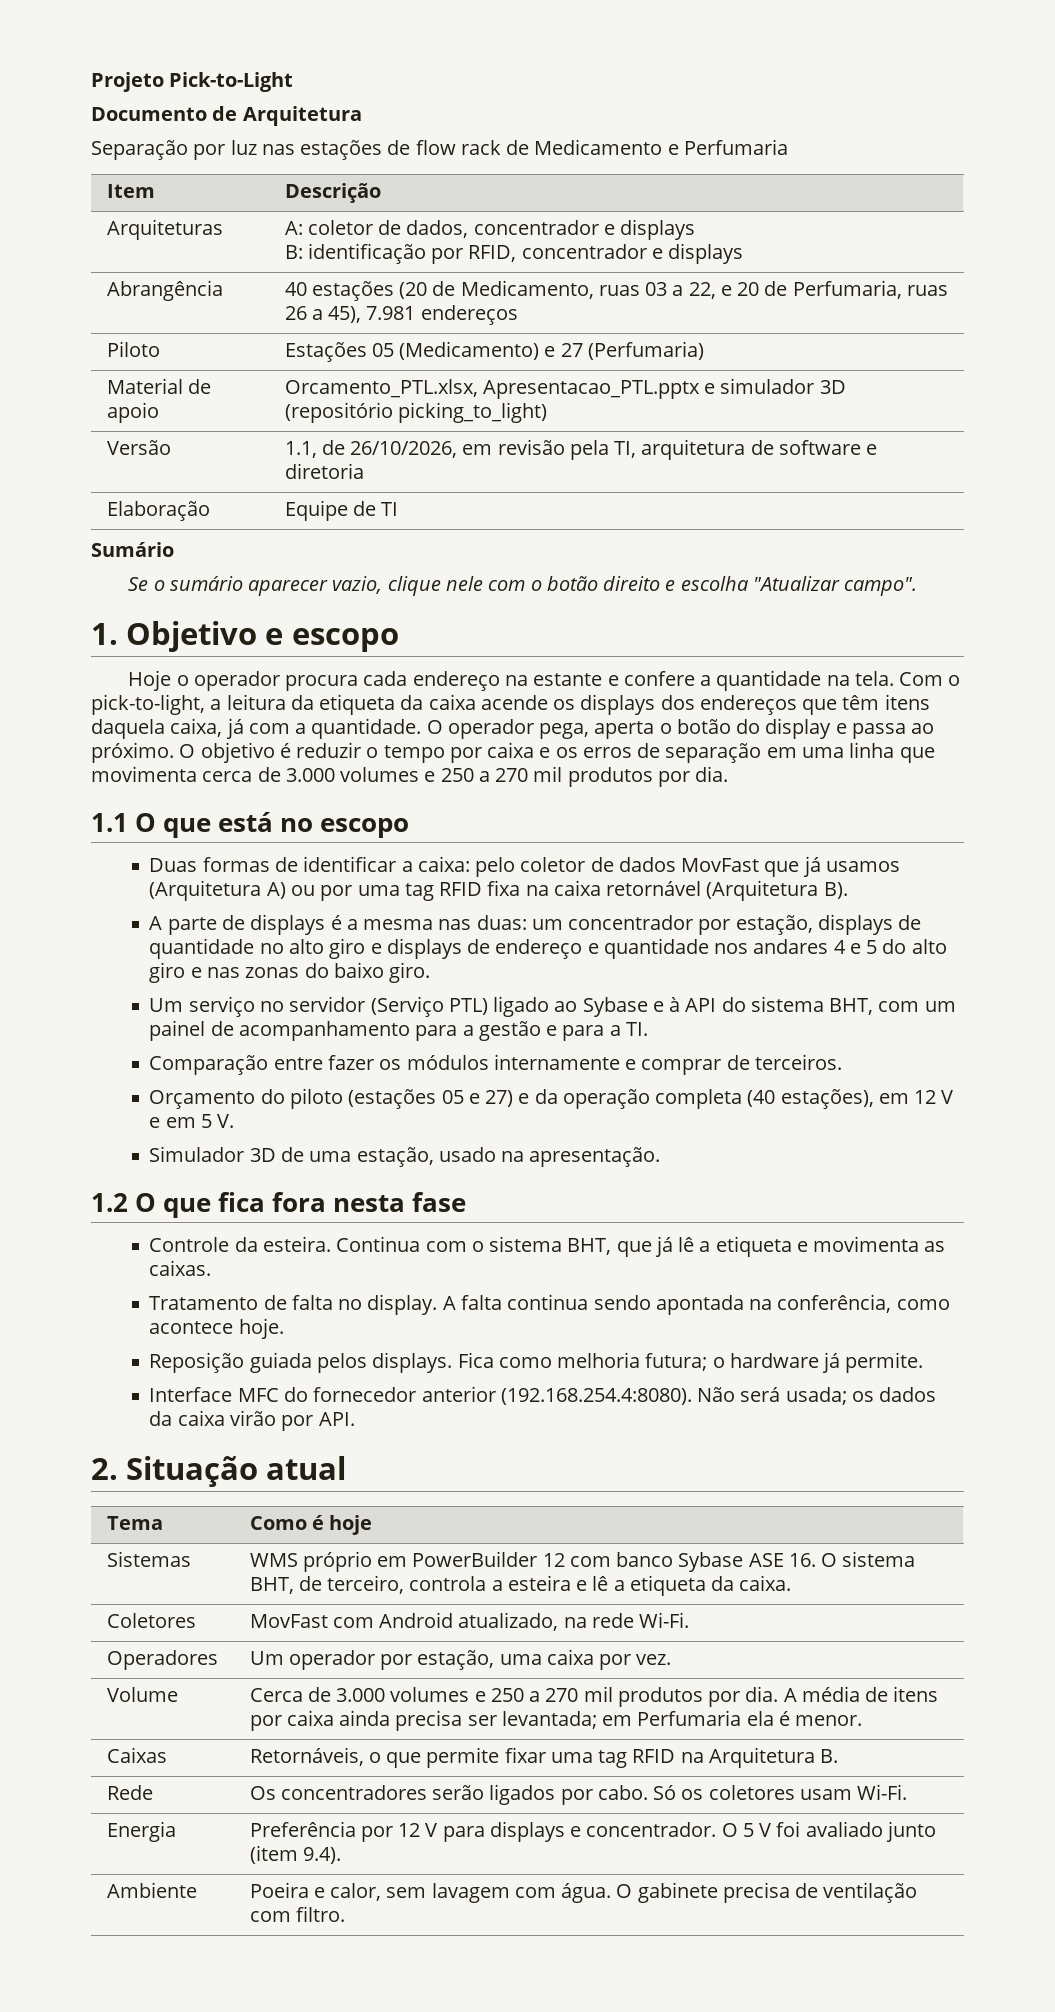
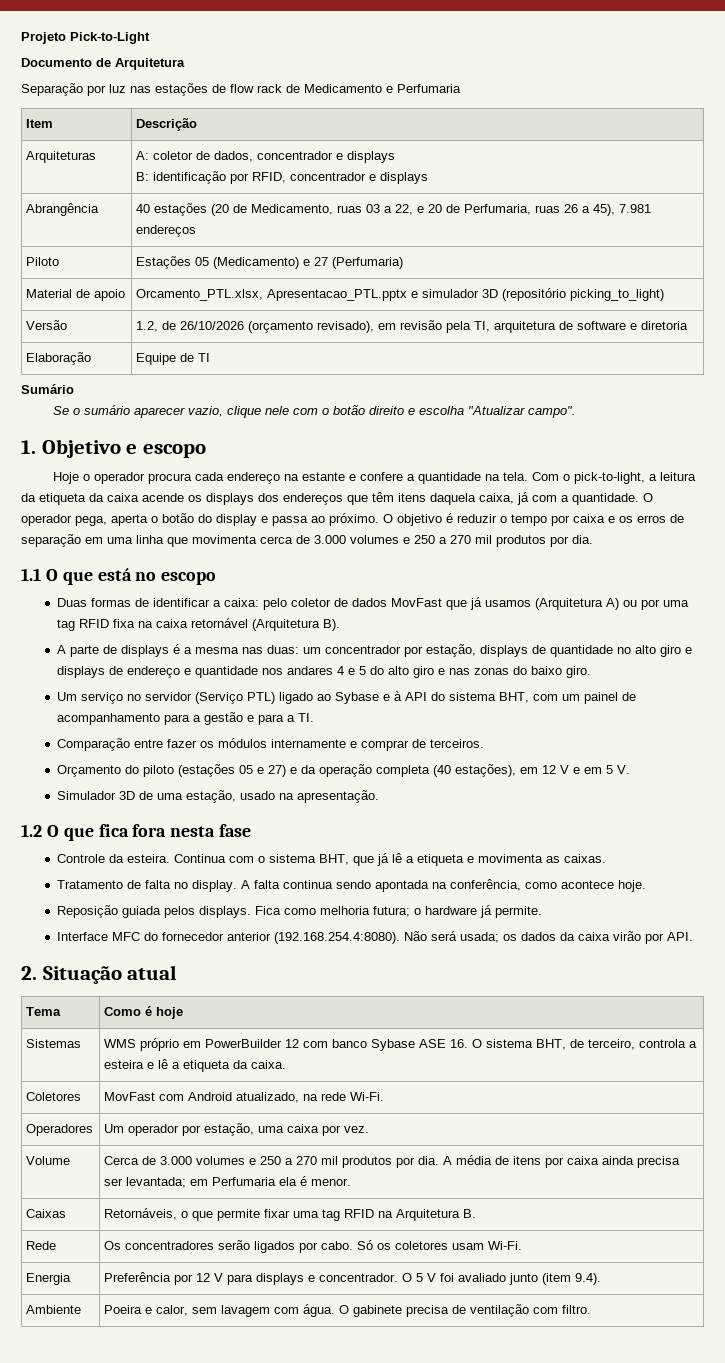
[284,440,458,458] 1.1, de 26/10/2026, -> [136,321,375,333] 1.2, de 26/10/2026 (orçamento revisado),

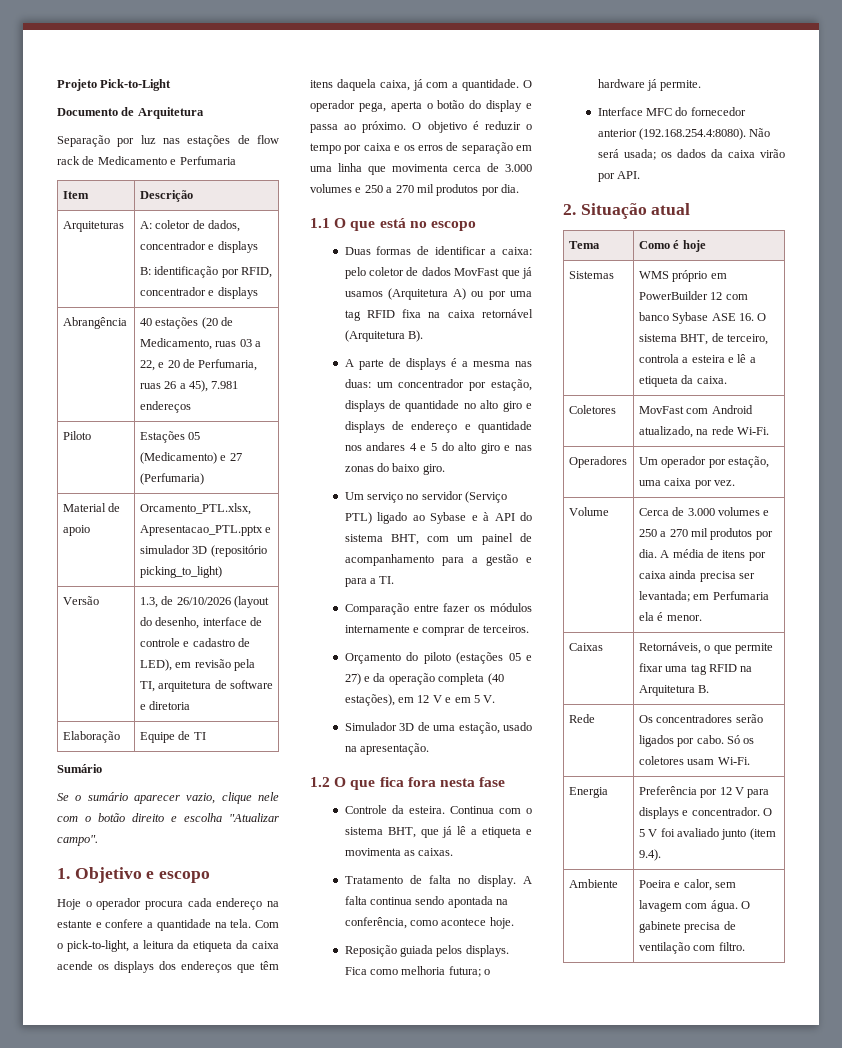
[136,321,159,332] 1.2, -> [139,597,158,608] 1.3,
[248,321,375,333] (orçamento revisado), -> [234,596,270,608] [139,617,263,629] [139,638,251,647] [139,659,172,671] (layout do desenho, interface de controle e cadastro de LED),

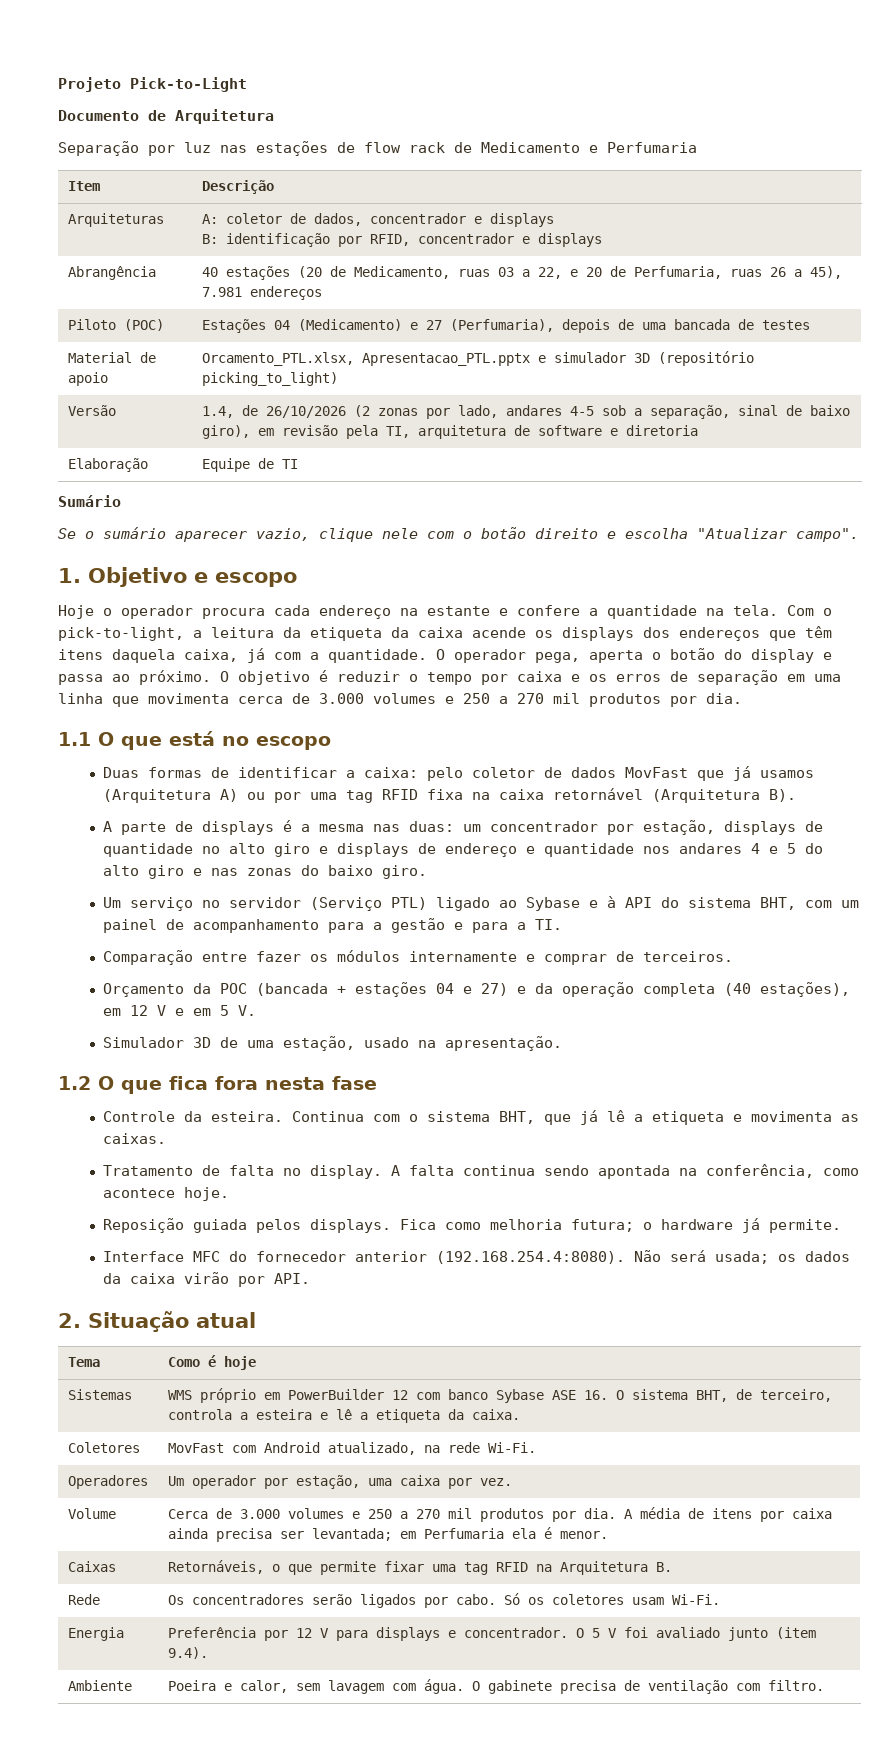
(91, 435) none -> [123,319,164,331] (POC)
[188,432,201,440] 05 -> [273,320,290,330] 04
[139,473,204,485] (Perfumaria) -> [449,319,810,333] (Perfumaria), depois de uma bancada de testes
[139,597,158,608] 1.3, -> [201,406,234,418] 1.4,
[234,596,270,608] [139,617,263,629] [139,638,251,647] [139,659,172,671] (layout do desenho, interface de controle e cadastro de LED), -> [353,405,850,419] [201,425,250,439] (2 zonas por lado, andares 4-5 sob a separação, sinal de baixo giro),
[406,652,521,664] do piloto (estações 05 -> [193,982,455,997] da POC (bancada + estações 04

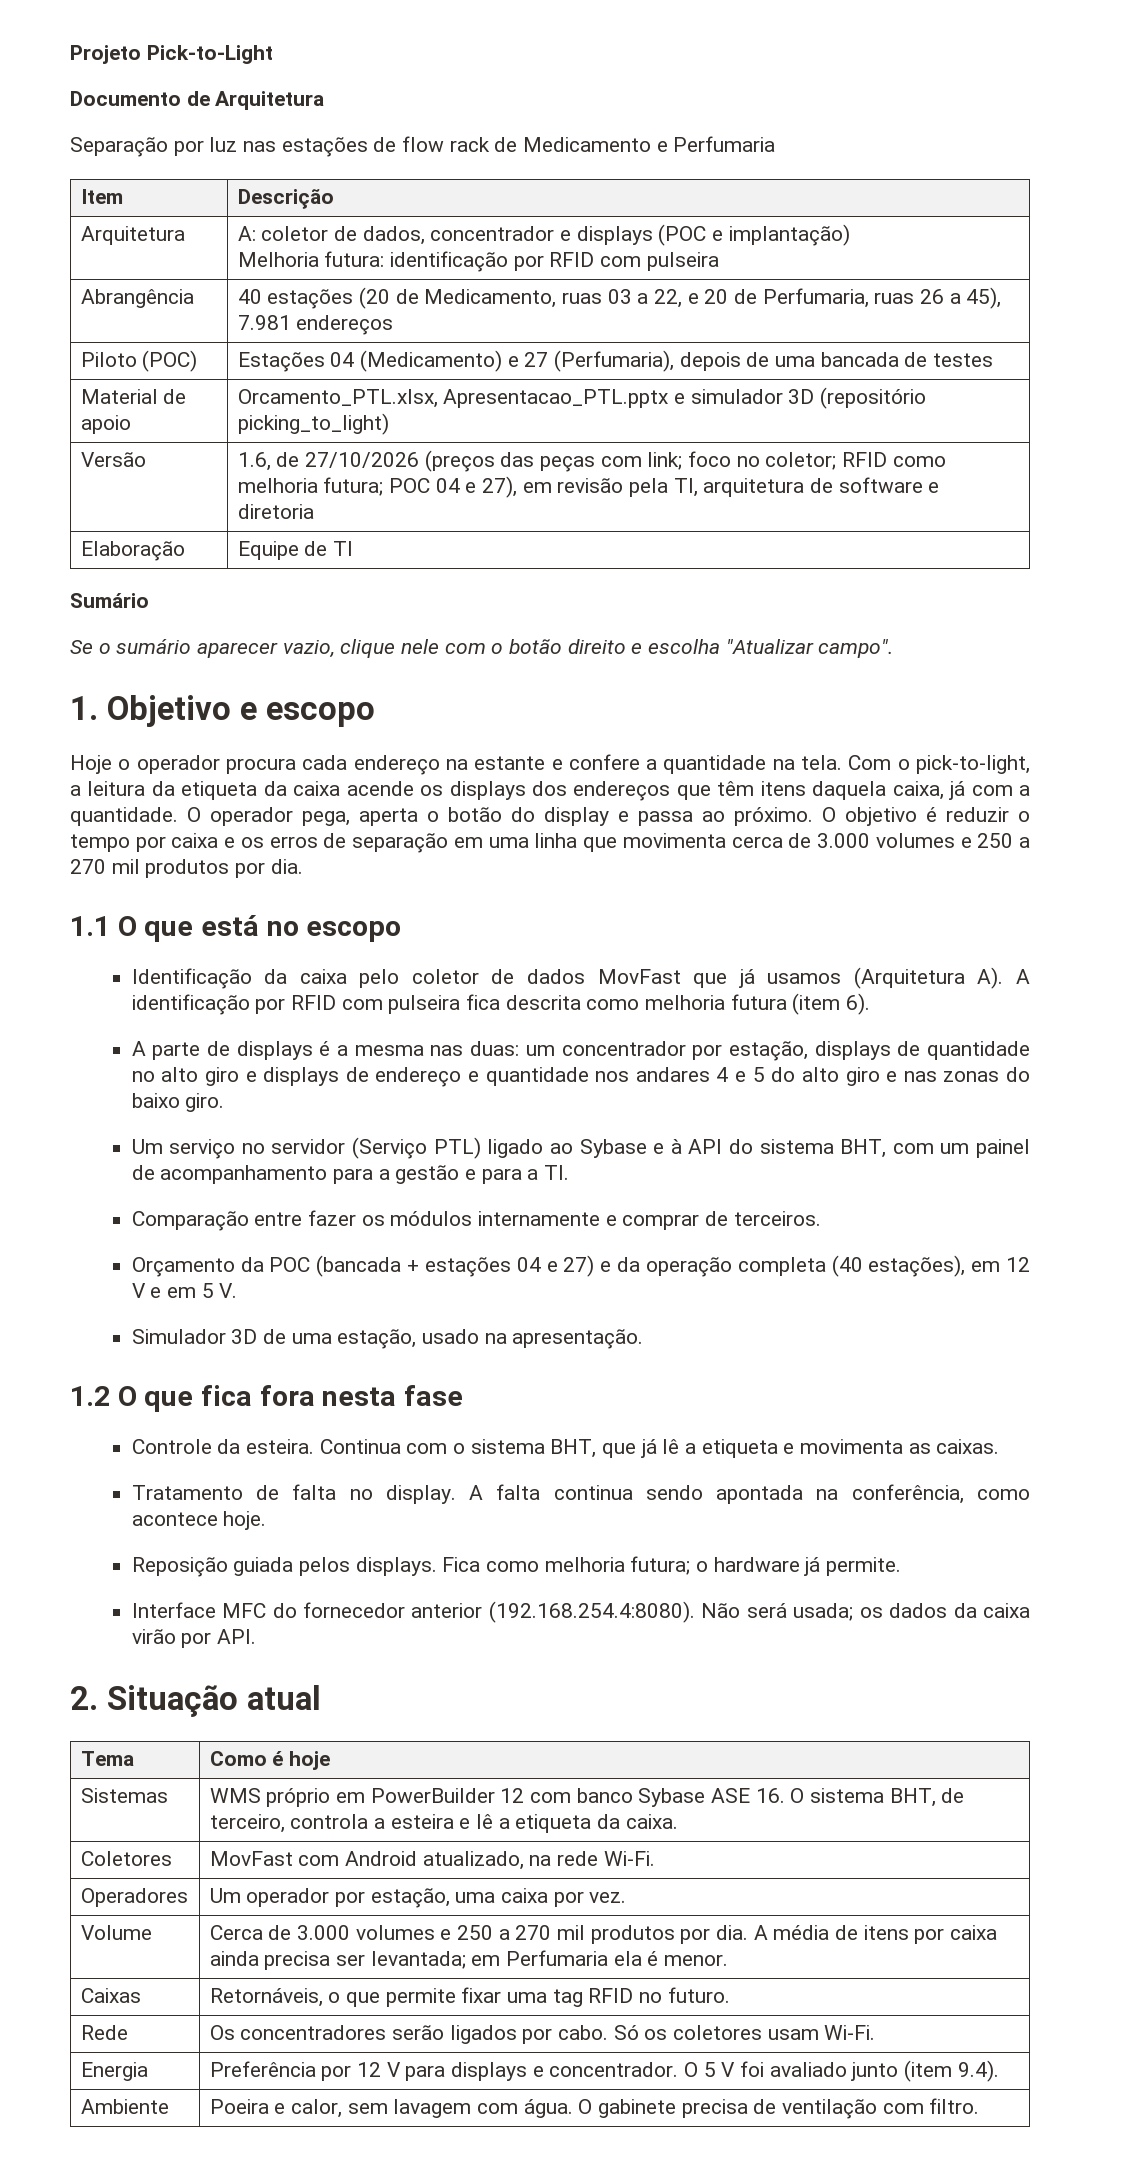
[67,213,164,227] Arquiteturas -> [80,226,185,245] Arquitetura
[201,233,602,247] // B: identificação por RFID, concentrador e displays -> [658,224,850,246] [237,251,719,272] (POC e implantação) // Melhoria futura: identificação por RFID com pulseira
[201,405,850,419] [201,425,250,439] 1.4, de 26/10/2026 (2 zonas por lado, andares 4-5 sob a separação, sinal de baixo giro), -> [237,450,946,472] [237,476,517,498] 1.6, de 27/10/2026 (preços das peças com link; foco no coletor; RFID como melhoria futura; POC 04 e 27),
[103,767,419,778] Duas formas de identificar a caixa: -> [131,968,347,989] Identificação da caixa
[220,788,797,803] A) ou por uma tag RFID fixa na caixa retornável (Arquitetura B). -> [977,967,1030,989] [131,993,871,1015] A). A identificação por RFID com pulseira fica descrita como melhoria futura (item 6).
[535,1561,672,1575] na Arquitetura B. -> [639,1987,730,2003] no futuro.

